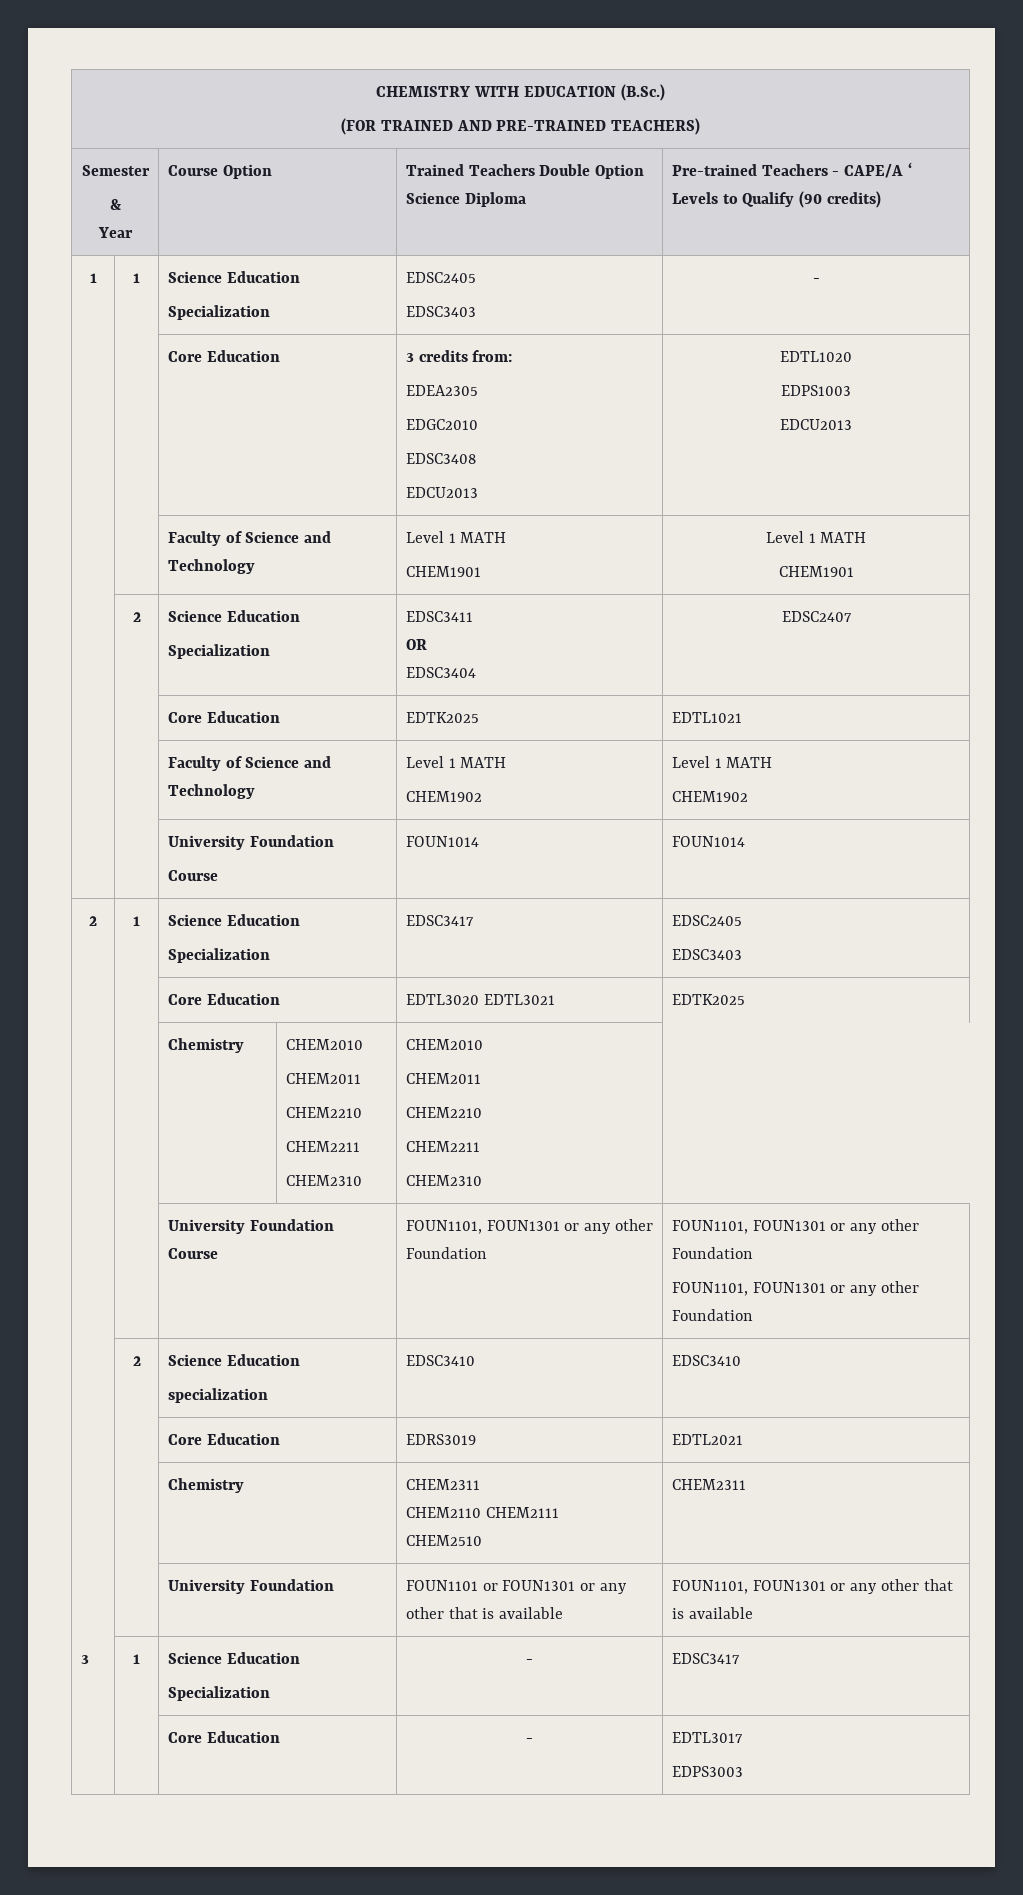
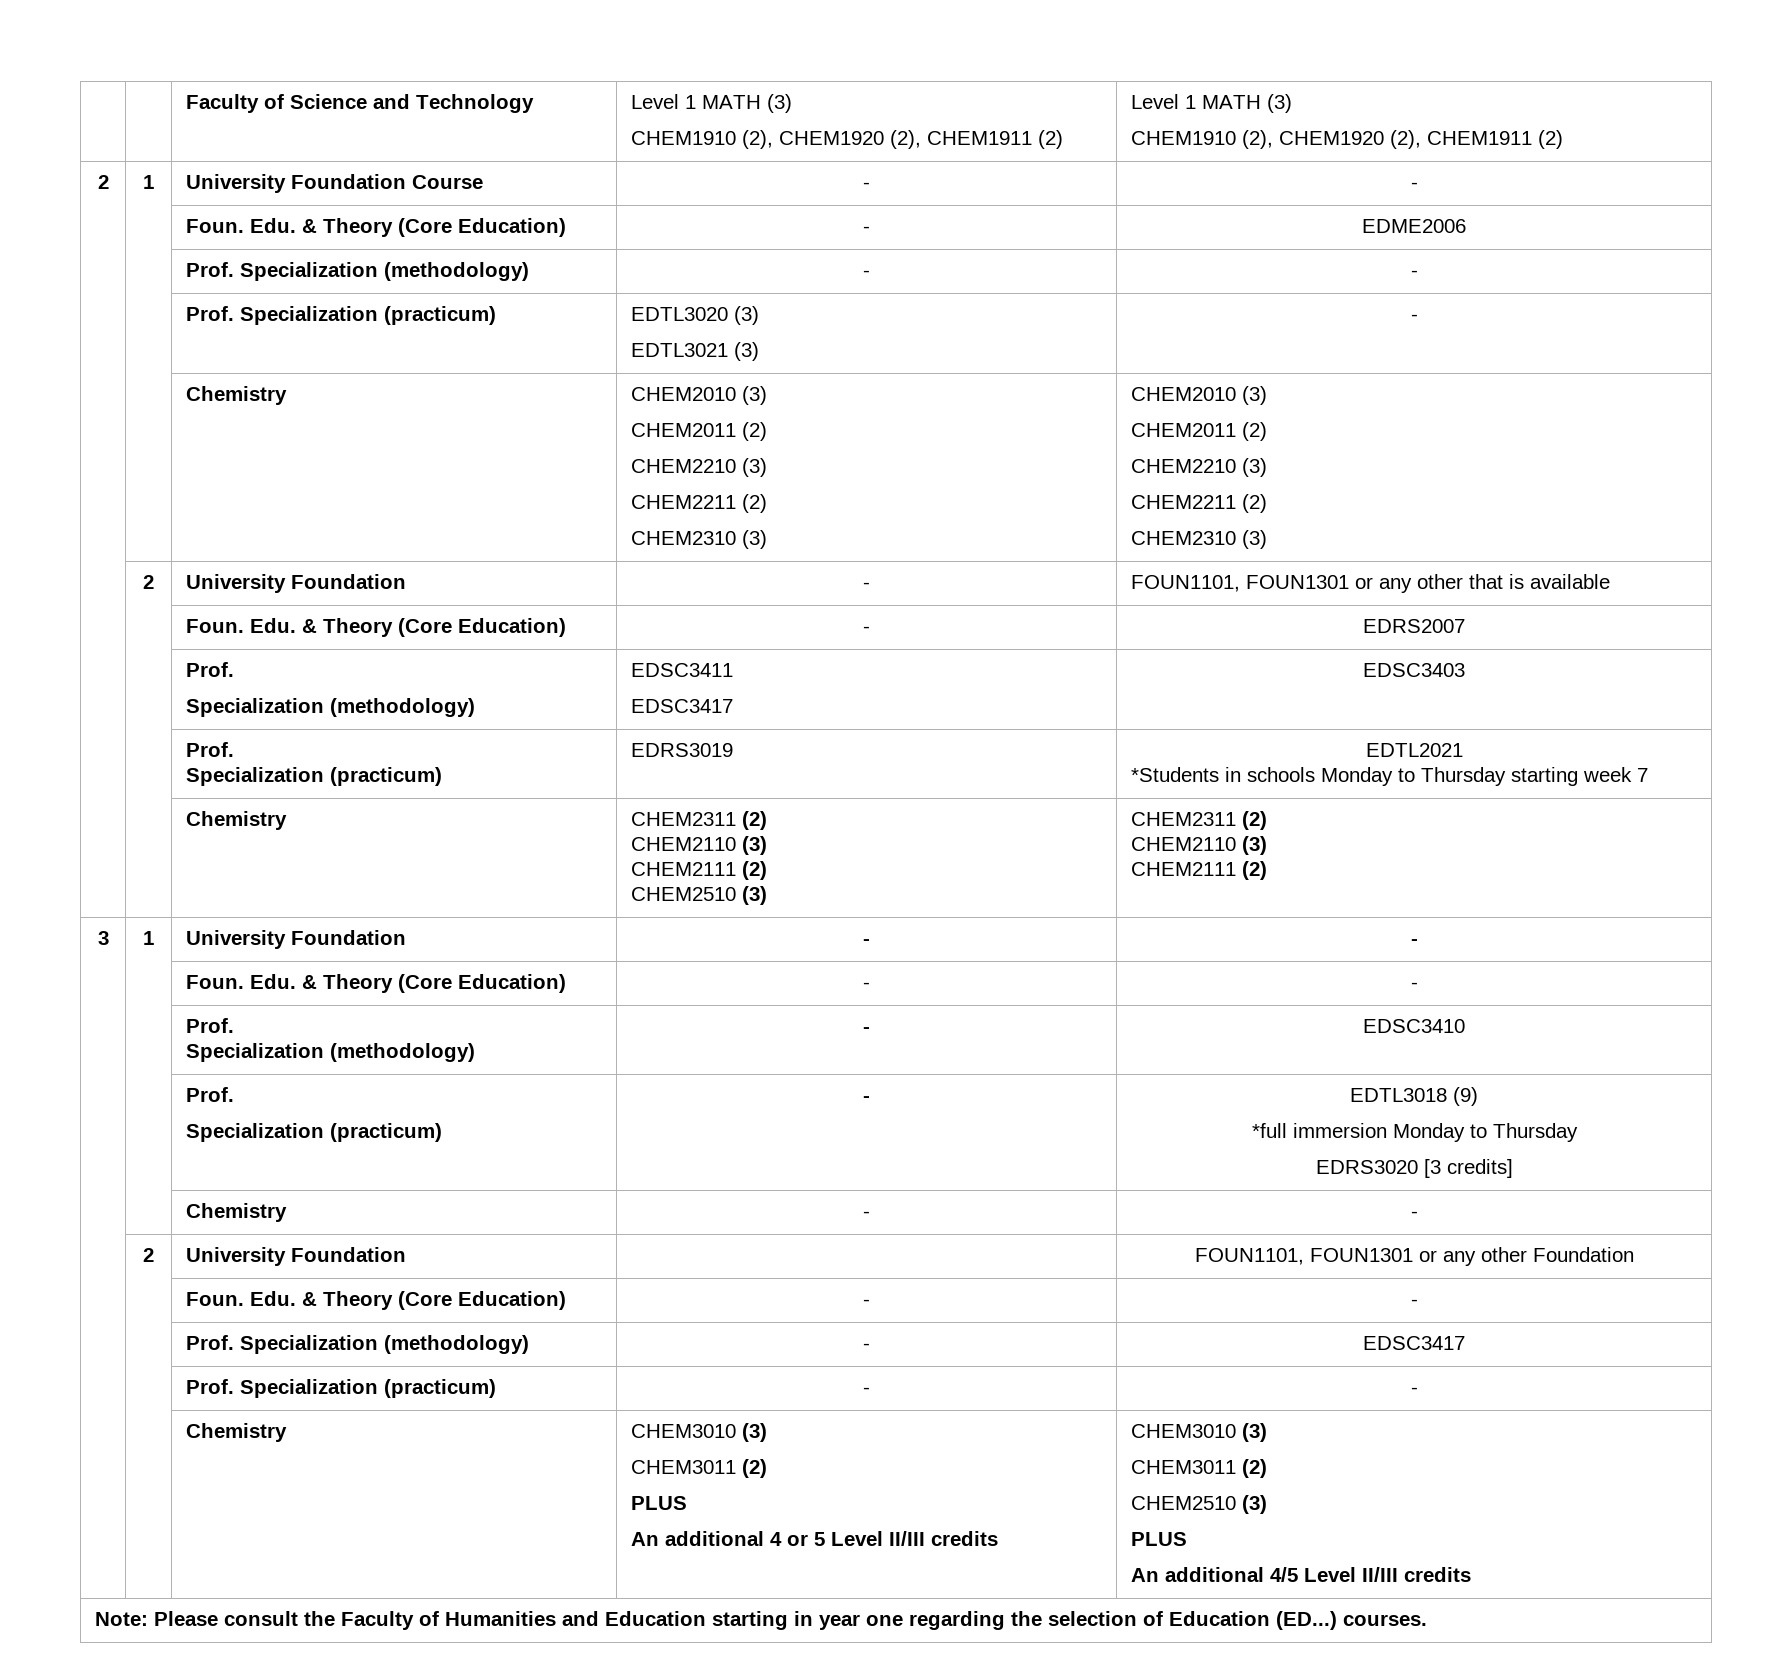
[376,84,665,101] [341,118,700,135] [81,165,150,176] [109,199,121,210] [97,227,133,238] [167,164,272,179] [405,164,645,179] [405,192,526,207] [671,162,912,178] [671,191,881,208] [89,273,97,283] [133,273,140,283] [167,271,300,283] [167,305,270,320] [405,272,476,283] [405,306,476,317] [812,278,820,283] [167,350,280,362] [405,350,513,362] [405,385,478,396] [405,419,478,430] [405,453,476,464] [405,487,478,498] [780,351,852,362] [781,385,851,396] [780,419,852,430] [167,531,332,546] [167,559,255,574] [405,531,507,543] [405,566,481,577] [765,531,867,543] [778,566,854,577] [132,612,141,622] [167,610,300,622] [167,644,270,659] [405,611,473,622] [405,639,427,650] [405,667,476,678] [781,611,852,622] [167,711,280,723] [405,712,479,723] [671,712,742,723] [167,756,332,771] [167,784,255,799] [405,756,507,768] [405,791,482,802] [671,756,773,768] [671,791,748,802] [167,835,334,850] [167,870,218,881] [405,836,479,847] [671,836,745,847] [89,916,97,926] [133,916,140,926] [167,914,300,926] [167,948,270,963] [405,915,474,926] [671,915,742,926] [671,949,742,960] [167,993,280,1005] CHEMISTRY WITH EDUCATION (B.Sc.) // (FOR TRAINED AND PRE-TRAINED TEACHERS) // Semester // & // Year | Course Option | Trained Teachers Double Option Science Diploma | Pre-trained Teachers - CAPE/A ‘ Levels to Qualify (90 credits) // 1 | 1 | Science Education // Specialization | EDSC2405 // EDSC3403 | - // | | Core Education | 3 credits from: // EDEA2305 // EDGC2010 // EDSC3408 // EDCU2013 | EDTL1020 // EDPS1003 // EDCU2013 // | | Faculty of Science and Technology | Level 1 MATH // CHEM1901 | Level 1 MATH // CHEM1901 // | 2 | Science Education // Specialization | EDSC3411 // OR // EDSC3404 | EDSC2407 // | | Core Education | EDTK2025 | EDTL1021 // | | Faculty of Science and Technology | Level 1 MATH // CHEM1902 | Level 1 MATH // CHEM1902 // | | University Foundation // Course | FOUN1014 | FOUN1014 // 2 | 1 | Science Education // Specialization | EDSC3417 | EDSC2405 // EDSC3403 // | | Core Education -> [186,94,535,113] [631,94,793,113] [631,130,1064,149] [1131,94,1293,113] [1131,130,1564,149] [97,175,109,189] [143,175,154,189] [186,174,484,193] [863,182,870,189] [1410,182,1418,189] [186,218,567,237] [863,226,870,233] [1362,219,1466,233] [186,262,530,281] [863,270,870,277] [1410,270,1418,277] [186,306,497,325] | | Faculty of Science and Technology | Level 1 MATH (3) // CHEM1910 (2), CHEM1920 (2), CHEM1911 (2) | Level 1 MATH (3) // CHEM1910 (2), CHEM1920 (2), CHEM1911 (2) // 2 | 1 | University Foundation Course | - | - // | | Foun. Edu. & Theory (Core Education) | - | EDME2006 // | | Prof. Specialization (methodology) | - | - // | | Prof. Specialization (practicum)
(479, 999) none -> [734,306,760,325] (3) //
[671,994,745,1005] | EDTK2025 -> [734,342,760,361] [1410,314,1418,321] (3) | -
[285,1073,361,1084] [285,1107,362,1118] [285,1141,360,1152] [285,1175,362,1186] [405,1039,483,1050] [405,1073,481,1084] [405,1107,482,1118] [405,1141,480,1152] [405,1175,482,1186] [167,1219,334,1234] [167,1248,218,1259] [405,1219,653,1234] [405,1247,487,1259] [671,1219,919,1234] [671,1247,753,1259] [671,1281,919,1296] [671,1309,753,1321] [132,1356,141,1366] [167,1354,300,1366] [167,1388,268,1403] [405,1355,475,1366] [671,1355,741,1366] [167,1433,280,1445] [405,1434,476,1445] [671,1434,743,1445] [167,1478,244,1493] [405,1479,480,1490] [405,1507,559,1518] [405,1535,482,1546] [671,1479,746,1490] [167,1579,334,1594] [405,1580,627,1594] [405,1607,564,1619] // CHEM2011 // CHEM2210 // CHEM2211 // CHEM2310 | CHEM2010 // CHEM2011 // CHEM2210 // CHEM2211 // CHEM2310 // | | University Foundation Course | FOUN1101, FOUN1301 or any other Foundation | FOUN1101, FOUN1301 or any other Foundation // FOUN1101, FOUN1301 or any other Foundation // | 2 | Science Education // specialization | EDSC3410 | EDSC3410 // | | Core Education | EDRS3019 | EDTL2021 // | | Chemistry | CHEM2311 // CHEM2110 CHEM2111 // CHEM2510 | CHEM2311 // | | University Foundation | FOUN1101 or FOUN1301 or any other that is available -> [742,386,768,405] [631,422,768,441] [631,458,768,477] [631,494,768,513] [631,530,768,549] [1131,386,1268,405] [1131,422,1268,441] [1131,458,1268,477] [1131,494,1268,513] [1131,530,1268,549] [143,575,154,589] [186,574,407,593] [863,582,870,589] (3) // CHEM2011 (2) // CHEM2210 (3) // CHEM2211 (2) // CHEM2310 (3) | CHEM2010 (3) // CHEM2011 (2) // CHEM2210 (3) // CHEM2211 (2) // CHEM2310 (3) // | 2 | University Foundation | -
[80,1655,89,1664] [133,1654,140,1664] [167,1652,300,1664] [167,1686,270,1701] [526,1659,533,1664] [671,1653,740,1664] [167,1731,280,1743] [526,1738,533,1743] [671,1732,743,1743] [671,1766,743,1777] 3 | 1 | Science Education // Specialization | - | EDSC3417 // | | Core Education | - | EDTL3017 // EDPS3003 -> [186,618,567,637] [863,626,870,633] [1363,619,1465,633] [186,662,235,677] [186,698,476,717] [631,663,734,677] [631,699,734,713] [1363,663,1465,677] [186,742,235,757] [186,767,443,786] [631,743,734,757] [1365,743,1463,757] [1131,767,1649,786] [186,811,288,830] [631,811,768,830] [631,836,768,855] [631,861,768,880] [631,886,768,905] [1131,811,1268,830] [1131,836,1268,855] [1131,861,1268,880] [97,931,109,945] [143,931,154,945] [186,930,407,949] [863,939,870,945] [1410,939,1418,945] [186,974,567,993] [863,982,870,989] [1410,982,1418,989] [186,1018,235,1033] [186,1043,476,1062] [863,1027,870,1033] [1363,1019,1465,1033] [186,1087,235,1102] [186,1123,443,1142] [863,1096,870,1102] [1350,1087,1478,1106] [1251,1123,1578,1142] [1315,1159,1513,1178] [186,1203,288,1222] [863,1211,870,1218] [1410,1211,1418,1218] [143,1248,154,1262] [186,1247,407,1266] [1194,1247,1634,1266] [186,1291,567,1310] [863,1299,870,1306] [1410,1299,1418,1306] [186,1335,530,1354] [863,1343,870,1350] [1363,1336,1465,1350] [186,1379,497,1398] [863,1387,870,1394] [1410,1387,1418,1394] [186,1423,288,1442] [631,1423,768,1442] [631,1459,768,1478] [631,1496,688,1510] [631,1531,999,1546] [1131,1423,1268,1442] [1131,1459,1268,1478] [1131,1495,1268,1514] [1131,1532,1188,1546] [1131,1567,1472,1582] [95,1611,1428,1630] | | Foun. Edu. & Theory (Core Education) | - | EDRS2007 // | | Prof. // Specialization (methodology) | EDSC3411 // EDSC3417 | EDSC3403 // | | Prof. // Specialization (practicum) | EDRS3019 | EDTL2021 // *Students in schools Monday to Thursday starting week 7 // | | Chemistry | CHEM2311 (2) // CHEM2110 (3) // CHEM2111 (2) // CHEM2510 (3) | CHEM2311 (2) // CHEM2110 (3) // CHEM2111 (2) // 3 | 1 | University Foundation | - | - // | | Foun. Edu. & Theory (Core Education) | - | - // | | Prof. // Specialization (methodology) | - | EDSC3410 // | | Prof. // Specialization (practicum) | - | EDTL3018 (9) // *full immersion Monday to Thursday // EDRS3020 [3 credits] // | | Chemistry | - | - // | 2 | University Foundation | | FOUN1101, FOUN1301 or any other Foundation // | | Foun. Edu. & Theory (Core Education) | - | - // | | Prof. Specialization (methodology) | - | EDSC3417 // | | Prof. Specialization (practicum) | - | - // | | Chemistry | CHEM3010 (3) // CHEM3011 (2) // PLUS // An additional 4 or 5 Level II/III credits | CHEM3010 (3) // CHEM3011 (2) // CHEM2510 (3) // PLUS // An additional 4/5 Level II/III credits // Note: Please consult the Faculty of Humanities and Education starting in year one regarding the selection of Education (ED...) courses.

